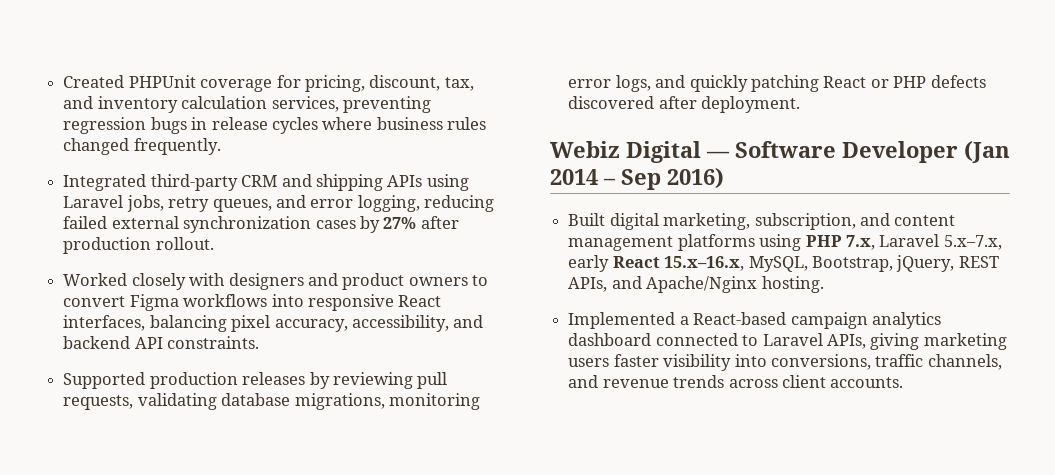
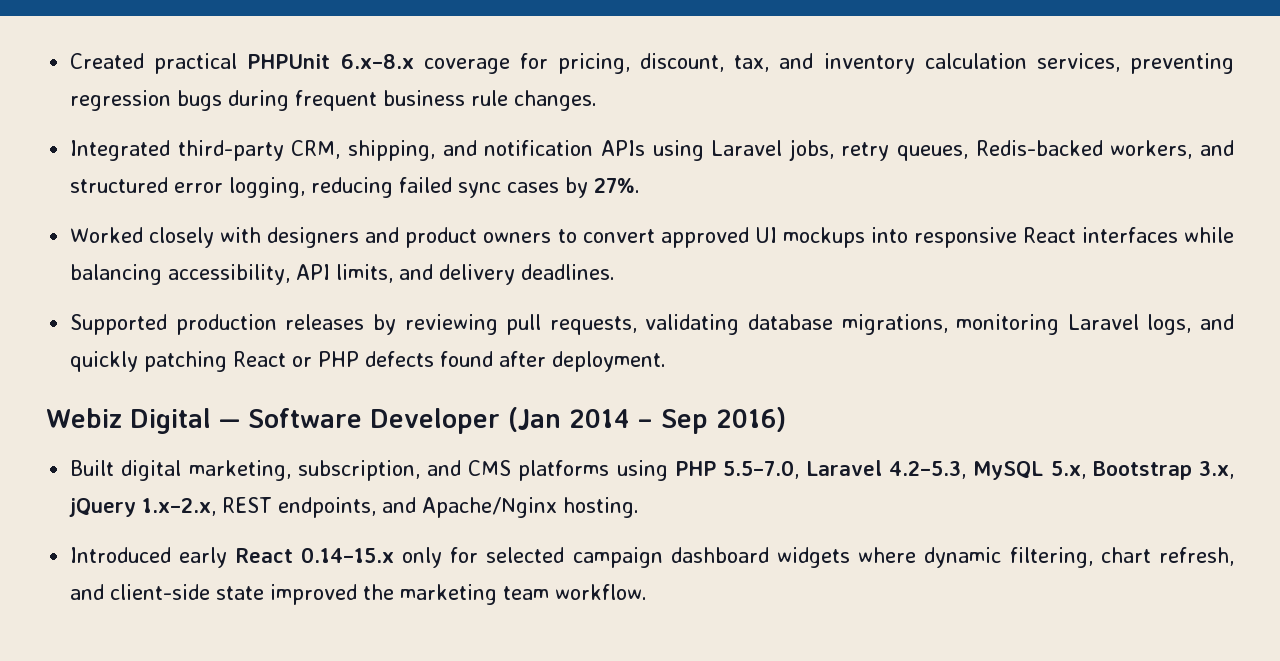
[128,75,196,88] PHPUnit -> [154,53,414,74] practical PHPUnit 6.x–8.x
[191,117,487,134] [63,138,221,155] [63,174,383,191] in release cycles where business rules changed frequently. // Integrated third-party CRM and shipping -> [228,90,598,111] [70,140,594,161] during frequent business rule changes. // Integrated third-party CRM, shipping, and notification
[275,195,495,212] [63,216,459,233] [63,237,214,254] and error logging, reducing failed external synchronization cases by 27% after production rollout. -> [975,140,1234,159] [70,177,641,198] Redis-backed workers, and structured error logging, reducing failed sync cases by 27%.
[129,294,442,311] [63,315,484,332] [63,336,260,349] Figma workflows into responsive React interfaces, balancing pixel accuracy, accessibility, and backend API constraints. -> [660,227,1234,248] [70,264,616,285] approved UI mockups into responsive React interfaces while balancing accessibility, API limits, and delivery deadlines.
[568,79,612,88] error -> [1067,314,1139,330] Laravel
[568,96,655,109] discovered -> [440,351,494,367] found
[894,215,956,226] [568,236,674,251] content management -> [468,460,512,476] CMS
[845,234,1002,250] [568,255,999,272] [568,276,824,293] [568,312,941,329] [568,333,1007,350] [568,354,1002,371] [568,375,904,388] 7.x, Laravel 5.x–7.x, early React 15.x–16.x, MySQL, Bootstrap, jQuery, REST APIs, and Apache/Nginx hosting. // Implemented a React-based campaign analytics dashboard connected to Laravel APIs, giving marketing users faster visibility into conversions, traffic channels, and revenue trends across client accounts. -> [722,460,1235,480] [69,497,640,518] [70,547,1235,568] [70,584,648,605] 5.5–7.0, Laravel 4.2–5.3, MySQL 5.x, Bootstrap 3.x, jQuery 1.x–2.x, REST endpoints, and Apache/Nginx hosting. // Introduced early React 0.14–15.x only for selected campaign dashboard widgets where dynamic filtering, chart refresh, and client-side state improved the marketing team workflow.

